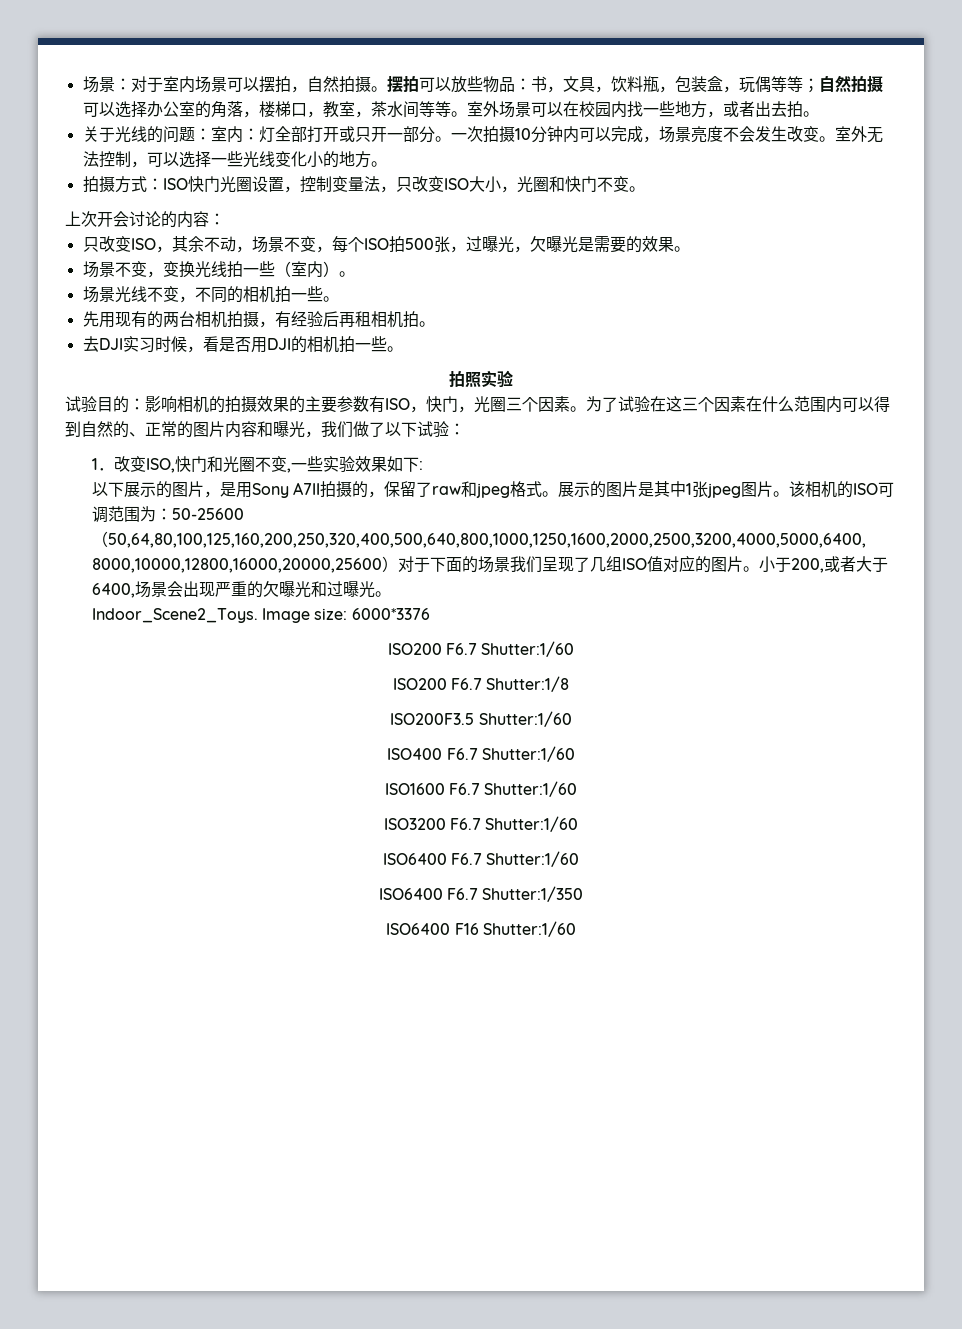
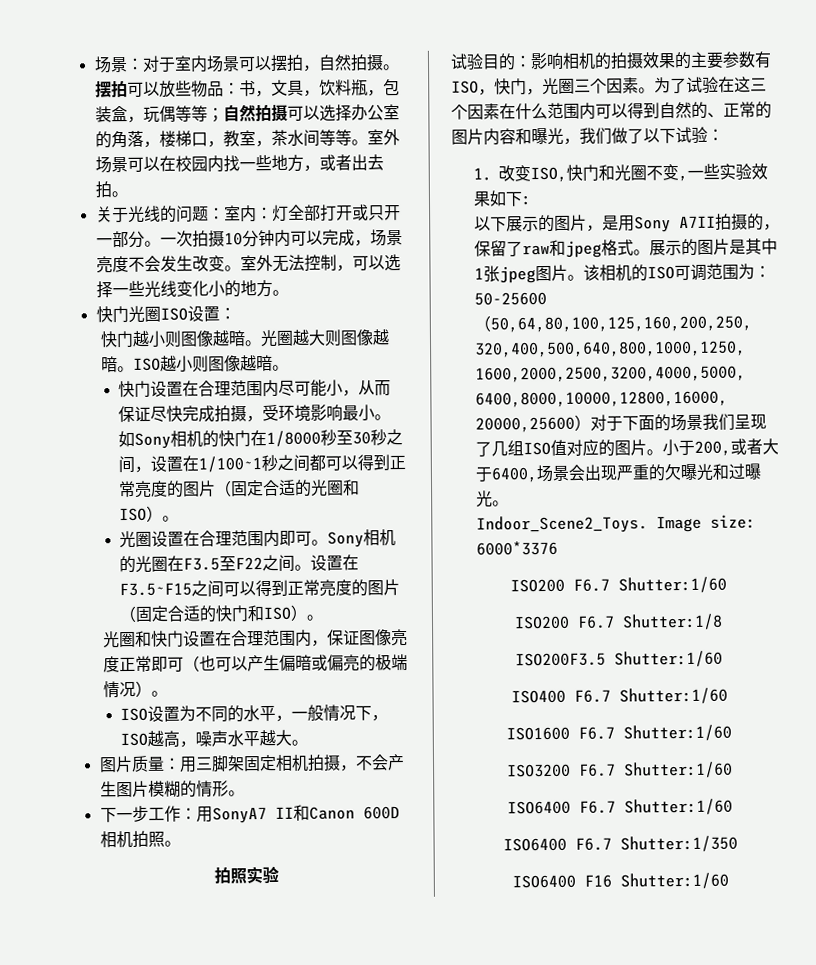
[82,176,645,193] [65,211,225,228] [82,236,690,253] [82,261,355,278] [82,286,339,303] [82,311,435,328] [82,336,387,353] 拍摄方式：ISO快门光圈设置，控制变量法，只改变ISO大小，光圈和快门不变。 // 上次开会讨论的内容： // 只改变ISO，其余不动，场景不变，每个ISO拍500张，过曝光，欠曝光是需要的效果。 // 场景不变，变换光线拍一些（室内）。 // 场景光线不变，不同的相机拍一些。 // 先用现有的两台相机拍摄，有经验后再租相机拍。 // 去DJI实习时候，看是否用DJI的相机拍一些 -> [95,305,236,324] [99,329,390,348] [100,354,289,373] [118,379,392,398] [118,404,392,423] [118,429,404,449] [118,454,407,474] [118,479,361,498] [119,505,180,522] [119,529,397,549] [119,554,360,574] [119,579,401,598] [119,604,324,623] [102,629,408,649] [102,654,408,673] [102,680,168,699] [120,704,389,723] [120,729,309,748] [98,754,405,773] [99,780,245,798] [99,804,400,824] [99,830,165,849] 快门光圈ISO设置： // 快门越小则图像越暗。光圈越大则图像越暗。ISO越小则图像越暗。 // 快门设置在合理范围内尽可能小，从而保证尽快完成拍摄，受环境影响最小。如Sony相机的快门在1/8000秒至30秒之间，设置在1/100~1秒之间都可以得到正常亮度的图片（固定合适的光圈和ISO）。 // 光圈设置在合理范围内即可。Sony相机的光圈在F3.5至F22之间。设置在F3.5~F15之间可以得到正常亮度的图片（固定合适的快门和ISO）。 // 光圈和快门设置在合理范围内，保证图像亮度正常即可（也可以产生偏暗或偏亮的极端情况）。 // ISO设置为不同的水平，一般情况下，ISO越高，噪声水平越大。 // 图片质量：用三脚架固定相机拍摄，不会产生图片模糊的情形。 // 下一步工作：用SonyA7 II和Canon 600D相机拍照

